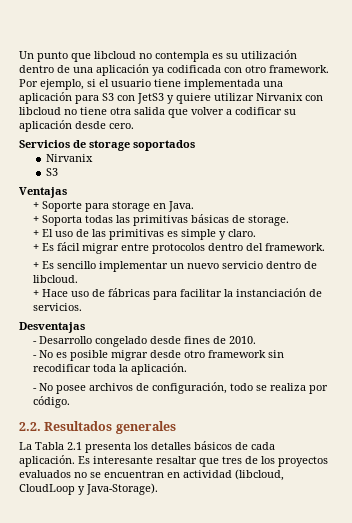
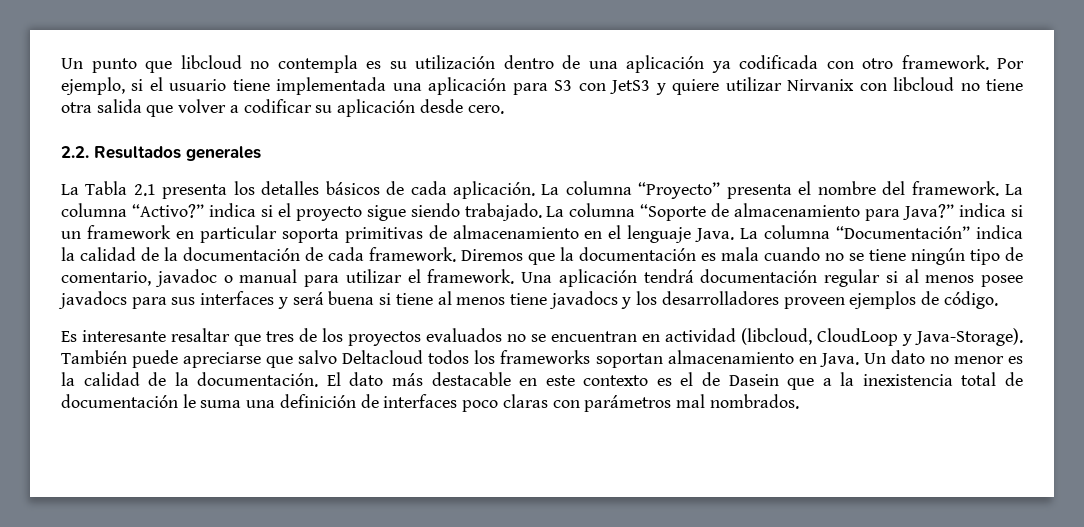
[19,140,195,151] [45,154,93,162] [45,168,58,176] [19,187,67,198] [33,201,195,212] [33,214,290,226] [33,229,257,240] [33,242,326,254] [33,261,318,272] [33,275,79,283] [33,288,323,300] [33,303,83,311] [19,322,85,333] [33,336,257,347] [33,350,285,361] [33,363,188,375] [33,382,329,394] [33,396,71,408] // Servicios de storage soportados // Nirvanix // S3 // Ventajas // + Soporte para storage en Java. // + Soporta todas las primitivas básicas de storage. // + El uso de las primitivas es simple y claro. // + Es fácil migrar entre protocolos dentro del framework. // + Es sencillo implementar un nuevo servicio dentro de libcloud. // + Hace uso de fábricas para facilitar la instanciación de servicios. // Desventajas // - Desarrollo congelado desde fines de 2010. // - No es posible migrar desde otro framework sin recodificar toda la aplicación. // - No posee archivos de configuración, todo se realiza por código. -> (504, 109) none
(75, 461) none -> [541,181,1024,199] [61,203,1024,221] [61,225,1023,243] [61,247,1023,265] [61,269,1023,287] [58,291,998,309] La columna “Proyecto” presenta el nombre del framework. La columna “Activo?” indica si el proyecto sigue siendo trabajado. La columna “Soporte de almacenamiento para Java?” indica si un framework en particular soporta primitivas de almacenamiento en el lenguaje Java. La columna “Documentación” indica la calidad de la documentación de cada framework. Diremos que la documentación es mala cuando no se tiene ningún tipo de comentario, javadoc o manual para utilizar el framework. Una aplicación tendrá documentación regular si al menos posee javadocs para sus interfaces y será buena si tiene al menos tiene javadocs y los desarrolladores proveen ejemplos de código. //
(158, 489) none -> [61,350,1023,368] [61,372,1023,390] [61,394,799,412] También puede apreciarse que salvo Deltacloud todos los frameworks soportan almacenamiento en Java. Un dato no menor es la calidad de la documentación. El dato más destacable en este contexto es el de Dasein que a la inexistencia total de documentación le suma una definición de interfaces poco claras con parámetros mal nombrados.

